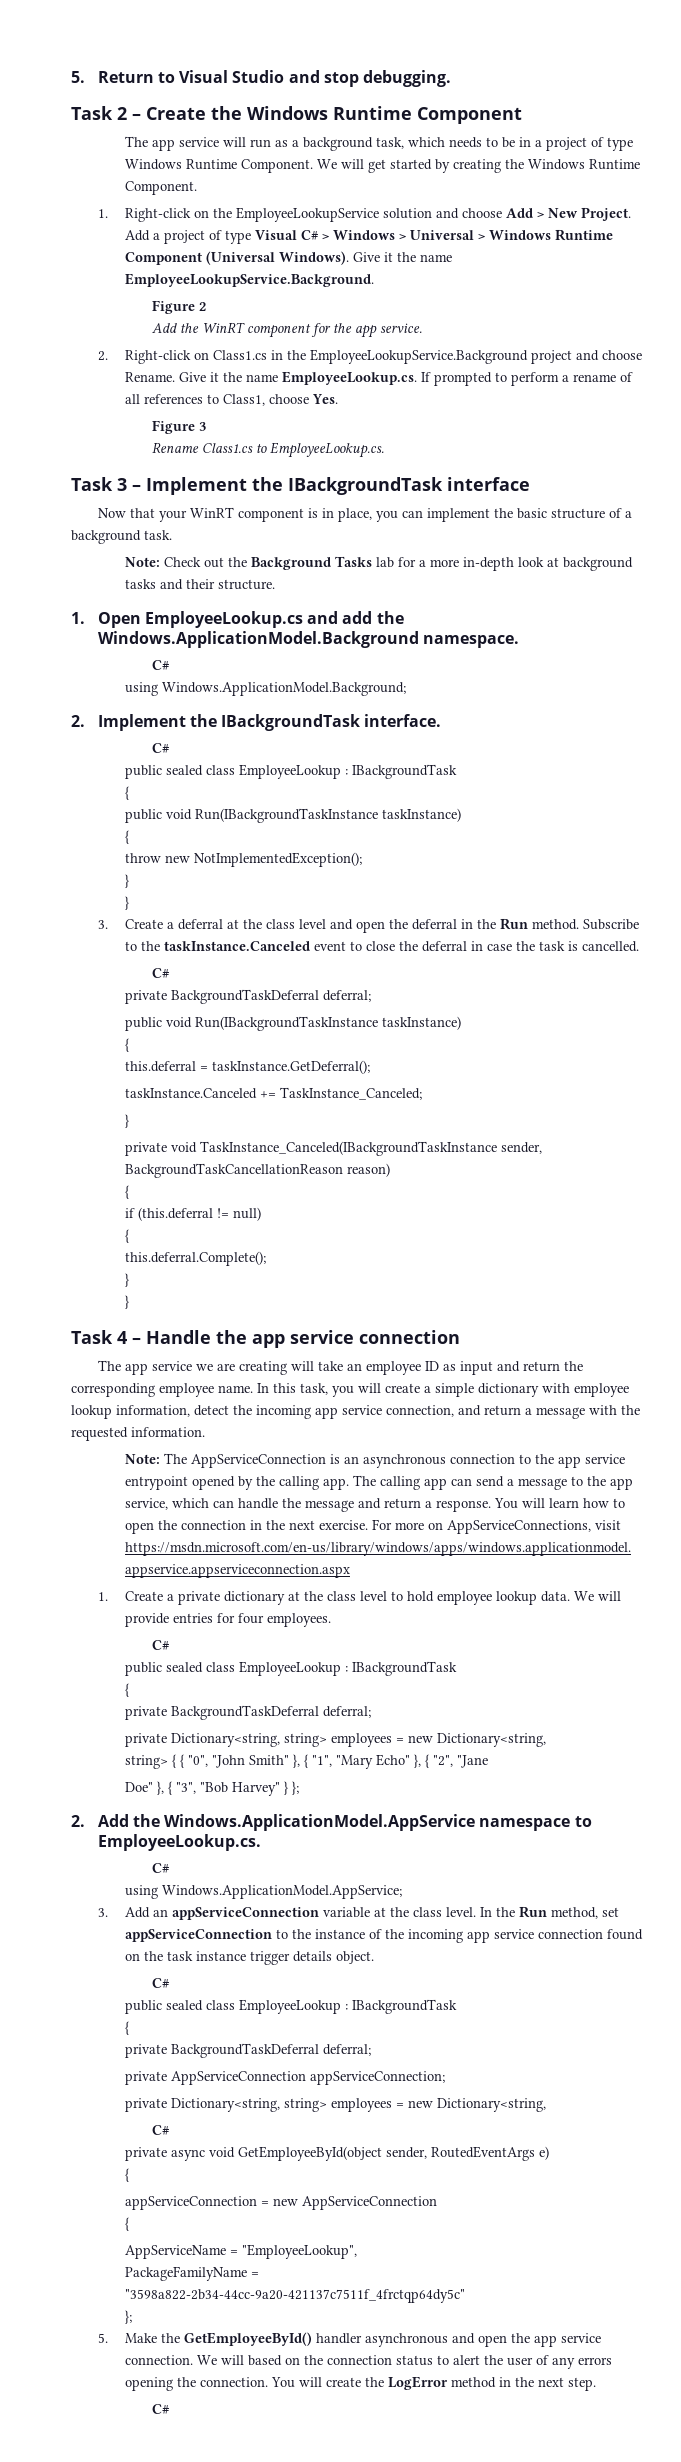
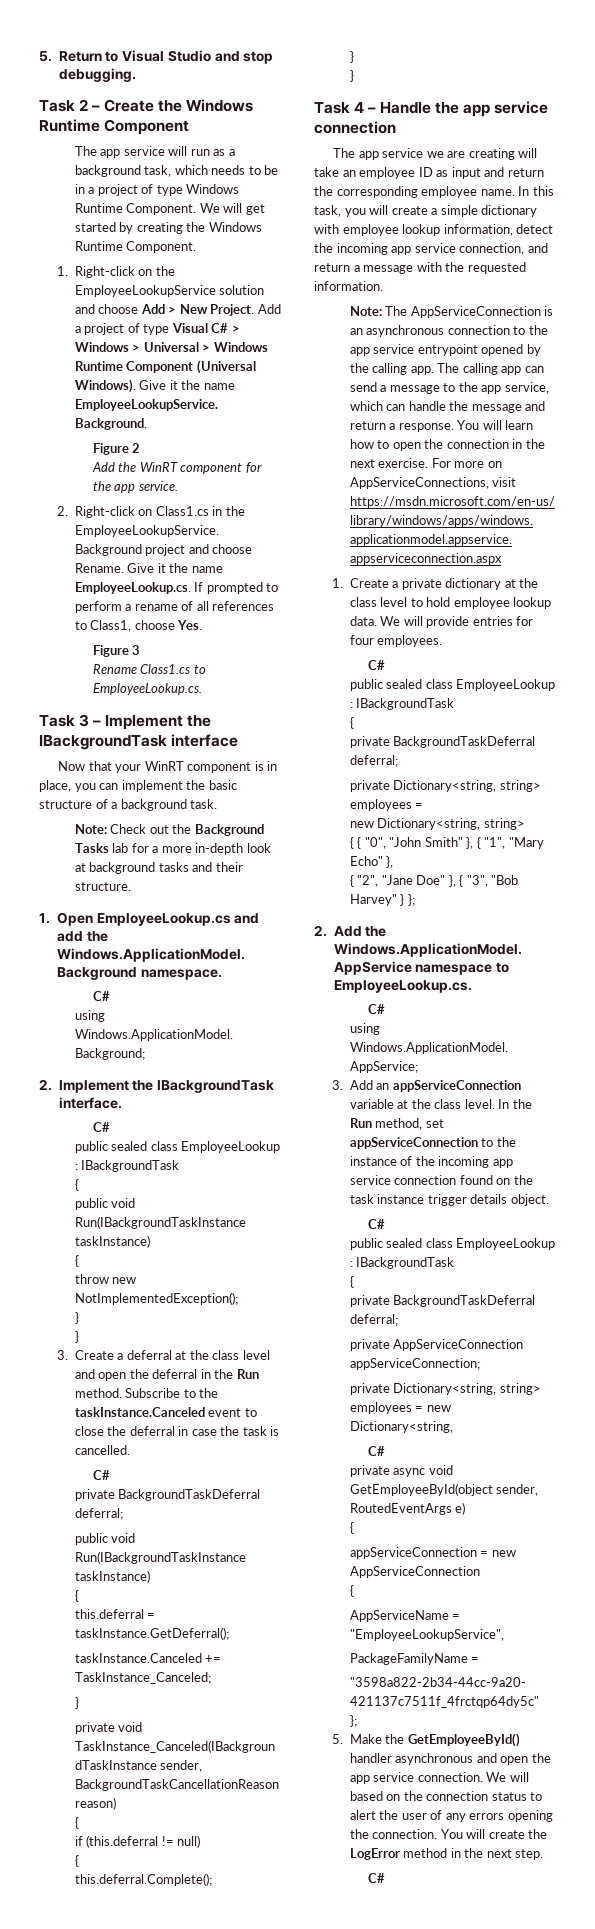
[407,1733,546,1747] [124,1755,168,1769] new Dictionary<string, // string> -> [349,818,525,830] // new Dictionary<string, string> //
(421, 1761) none -> (394, 862) //
(488, 1761) // -> (413, 880) none
[241,2244,357,2259] "EmployeeLookup", -> [349,1629,504,1641] "EmployeeLookupService",

